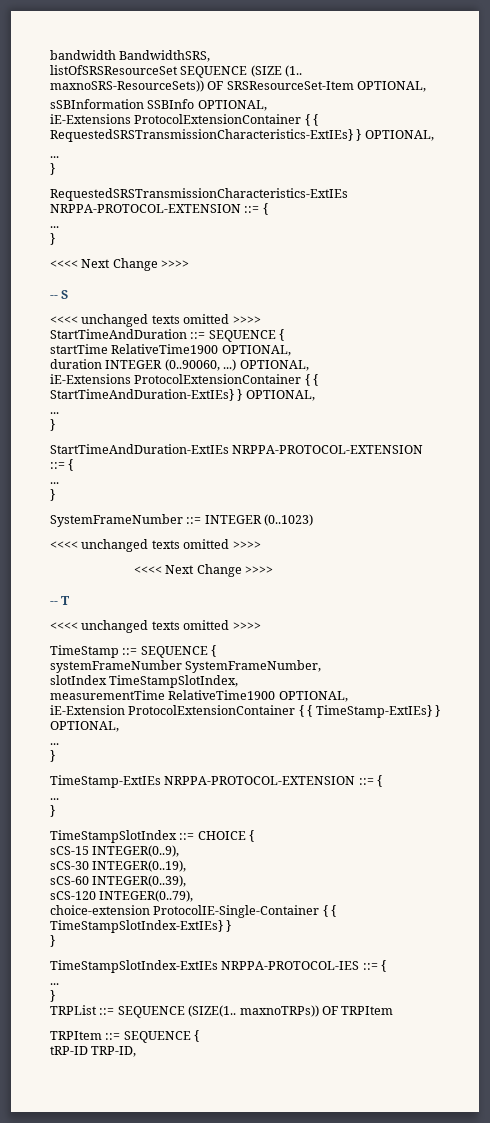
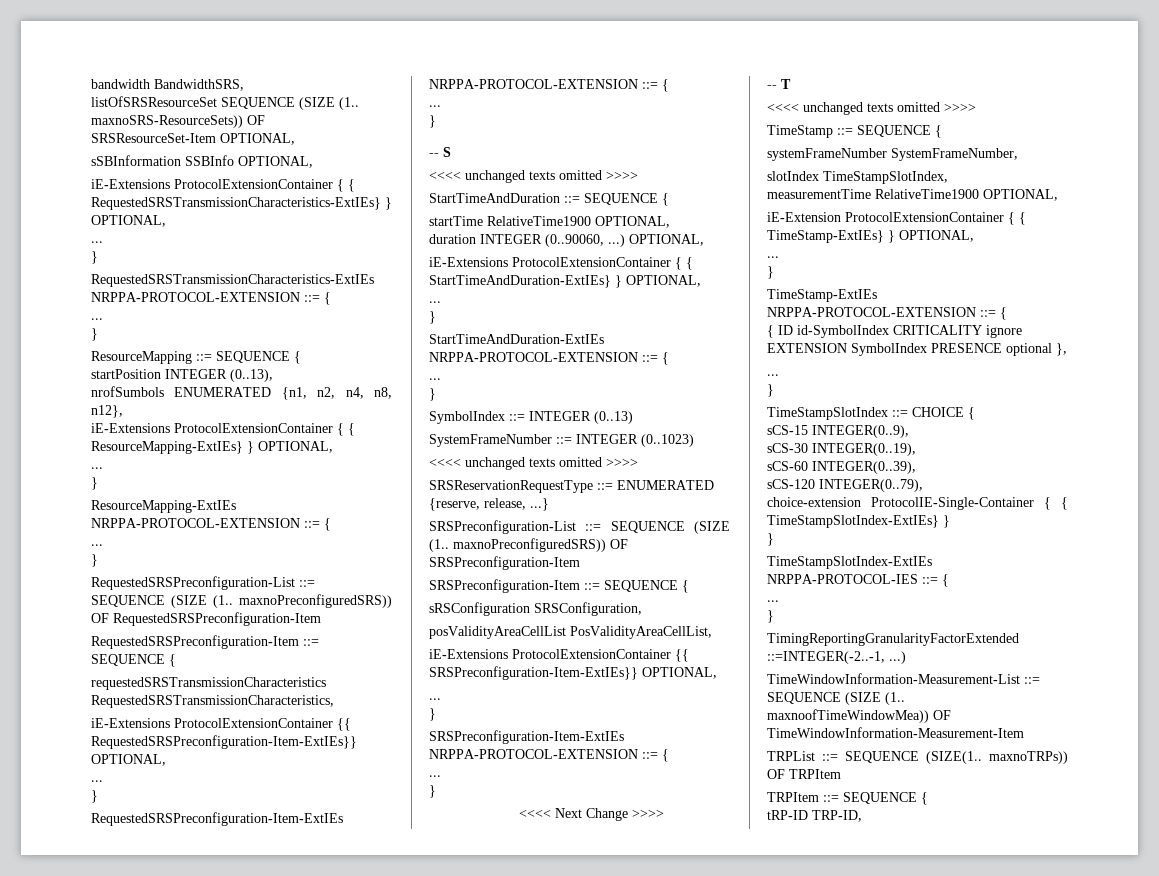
[50,258,190,271] <<<< Next Change >>>> -> [91,351,301,364] [91,369,273,382] [91,386,392,400] [91,405,123,418] [91,423,355,436] [91,441,333,454] [91,467,103,469] [91,477,98,490] [91,500,236,513] [91,518,331,531] [91,544,103,546] [91,554,98,567] [91,576,315,590] [91,594,392,608] [91,612,321,626] [91,635,319,649] [91,654,176,667] [91,677,326,690] [91,695,334,708] [91,718,351,731] [91,735,357,749] [91,754,166,766] [91,780,103,782] [91,790,98,803] [91,812,343,826] [429,79,669,92] [429,105,441,107] [429,115,436,128] ResourceMapping ::= SEQUENCE { // startPosition INTEGER (0..13), // nrofSumbols ENUMERATED {n1, n2, n4, n8, n12}, // iE-Extensions ProtocolExtensionContainer { { ResourceMapping-ExtIEs} } OPTIONAL, // ... // } // ResourceMapping-ExtIEs NRPPA-PROTOCOL-EXTENSION ::= { // ... // } // RequestedSRSPreconfiguration-List ::= SEQUENCE (SIZE (1.. maxnoPreconfiguredSRS)) OF RequestedSRSPreconfiguration-Item // RequestedSRSPreconfiguration-Item ::= SEQUENCE { // requestedSRSTransmissionCharacteristics RequestedSRSTransmissionCharacteristics, // iE-Extensions ProtocolExtensionContainer {{ RequestedSRSPreconfiguration-Item-ExtIEs}} OPTIONAL, // ... // } // RequestedSRSPreconfiguration-Item-ExtIEs NRPPA-PROTOCOL-EXTENSION ::= { // ... // }
(55, 495) none -> [429,411,633,424] // SymbolIndex ::= INTEGER (0..13)
(261, 545) none -> [429,480,714,493] [429,498,549,511] [429,520,730,534] [429,538,628,552] [429,556,580,570] [429,579,689,593] [429,602,642,616] [429,626,712,639] [429,649,689,662] [429,666,717,680] [429,698,441,700] [429,708,436,721] [429,730,624,744] [429,749,669,762] [429,775,441,777] [429,785,436,798] // SRSReservationRequestType ::= ENUMERATED {reserve, release, ...} // SRSPreconfiguration-List ::= SEQUENCE (SIZE (1.. maxnoPreconfiguredSRS)) OF SRSPreconfiguration-Item // SRSPreconfiguration-Item ::= SEQUENCE { // sRSConfiguration SRSConfiguration, // posValidityAreaCellList PosValidityAreaCellList, // iE-Extensions ProtocolExtensionContainer {{ SRSPreconfiguration-Item-ExtIEs}} OPTIONAL, // ... // } // SRSPreconfiguration-Item-ExtIEs NRPPA-PROTOCOL-EXTENSION ::= { // ... // }
(383, 781) none -> [767,325,1022,338] [767,343,1067,356] // { ID id-SymbolIndex CRITICALITY ignore EXTENSION SymbolIndex PRESENCE optional },
(55, 996) none -> [767,633,1019,646] [767,651,906,664] [767,673,1040,684] [767,692,905,705] [767,709,951,723] [767,727,1024,738] // TimingReportingGranularityFactorExtended ::=INTEGER(-2..-1, ...) // TimeWindowInformation-Measurement-List ::= SEQUENCE (SIZE (1.. maxnoofTimeWindowMea)) OF TimeWindowInformation-Measurement-Item

